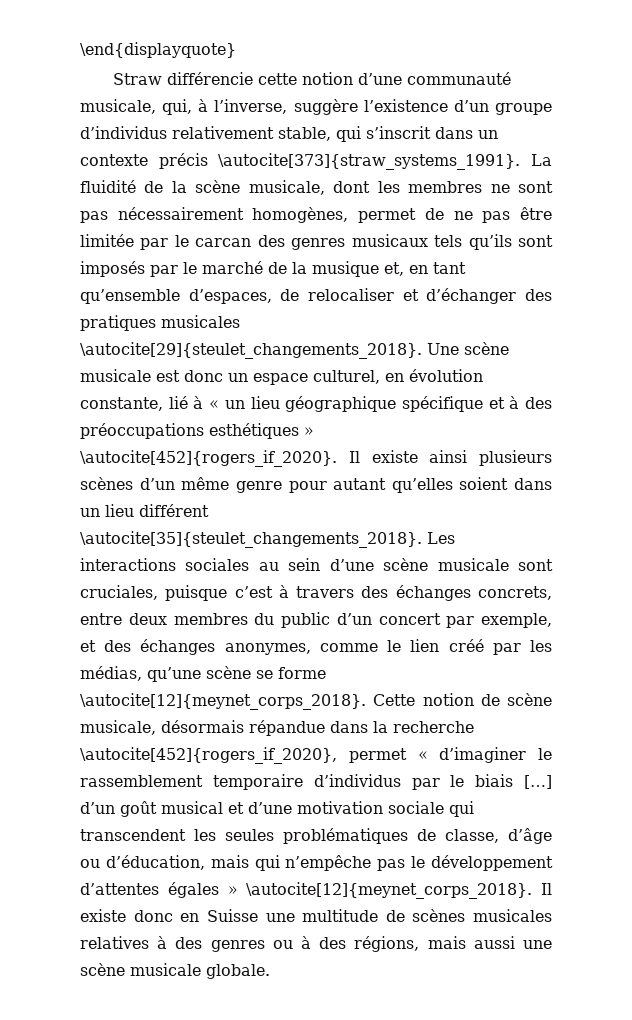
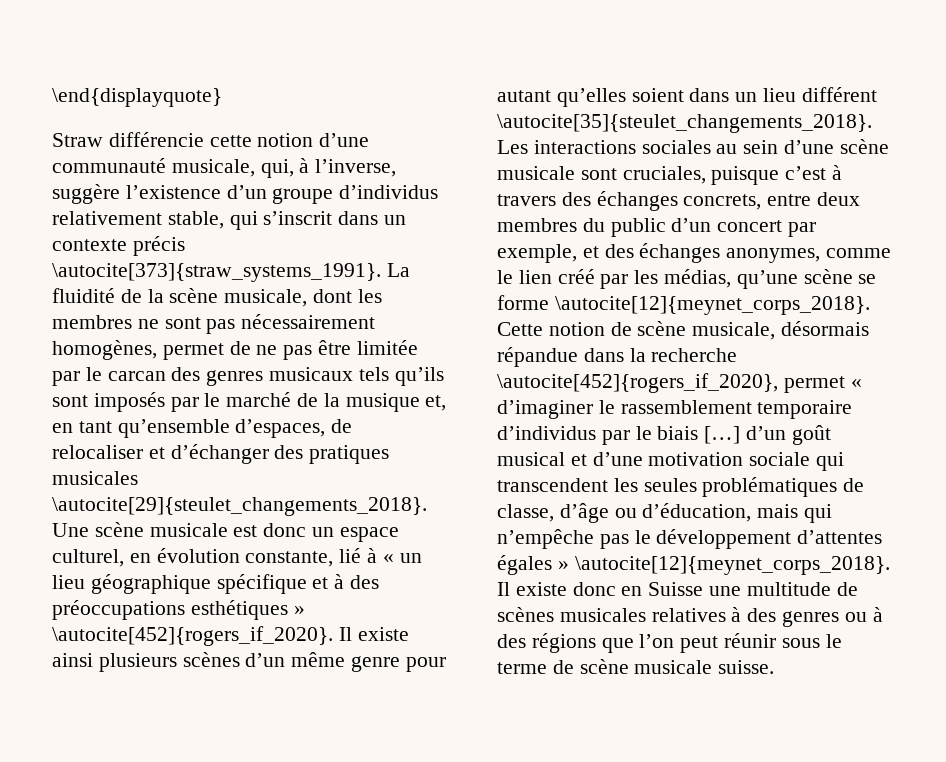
[354,936,552,952] [80,963,270,979] régions, mais aussi une scène musicale globale. -> [531,633,842,653] [497,659,775,674] régions que l’on peut réunir sous le terme de scène musicale suisse.

